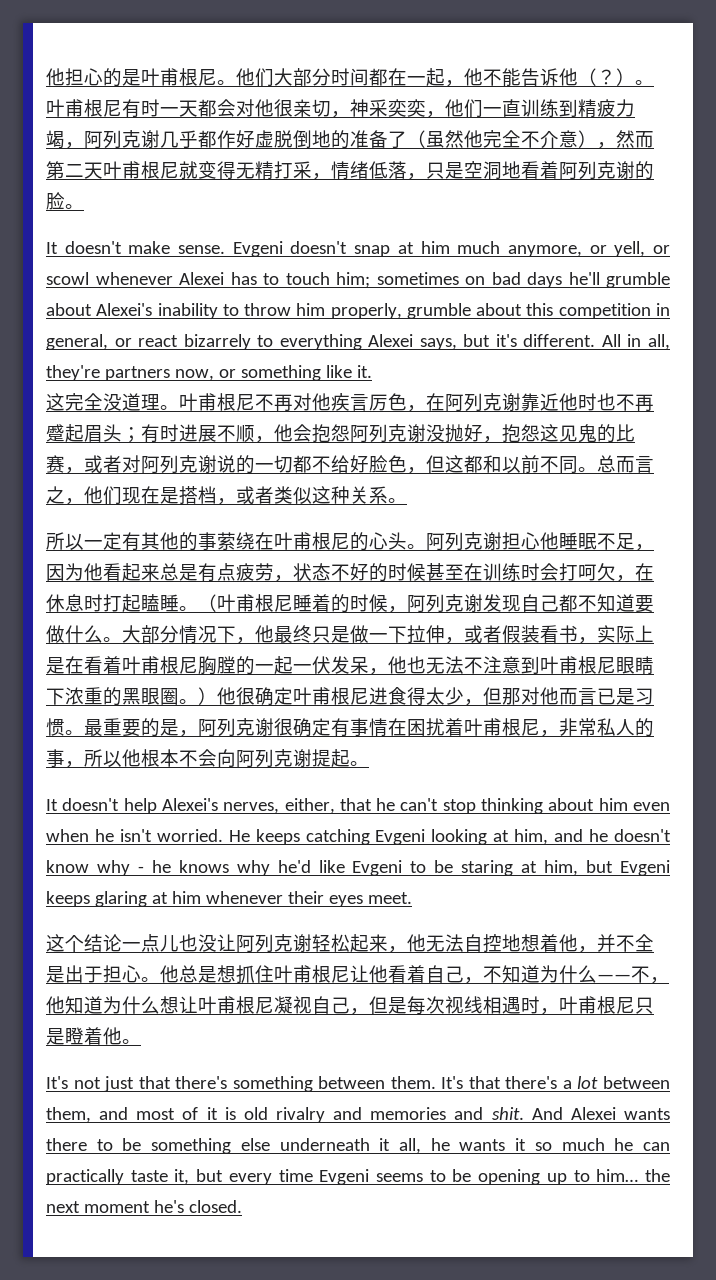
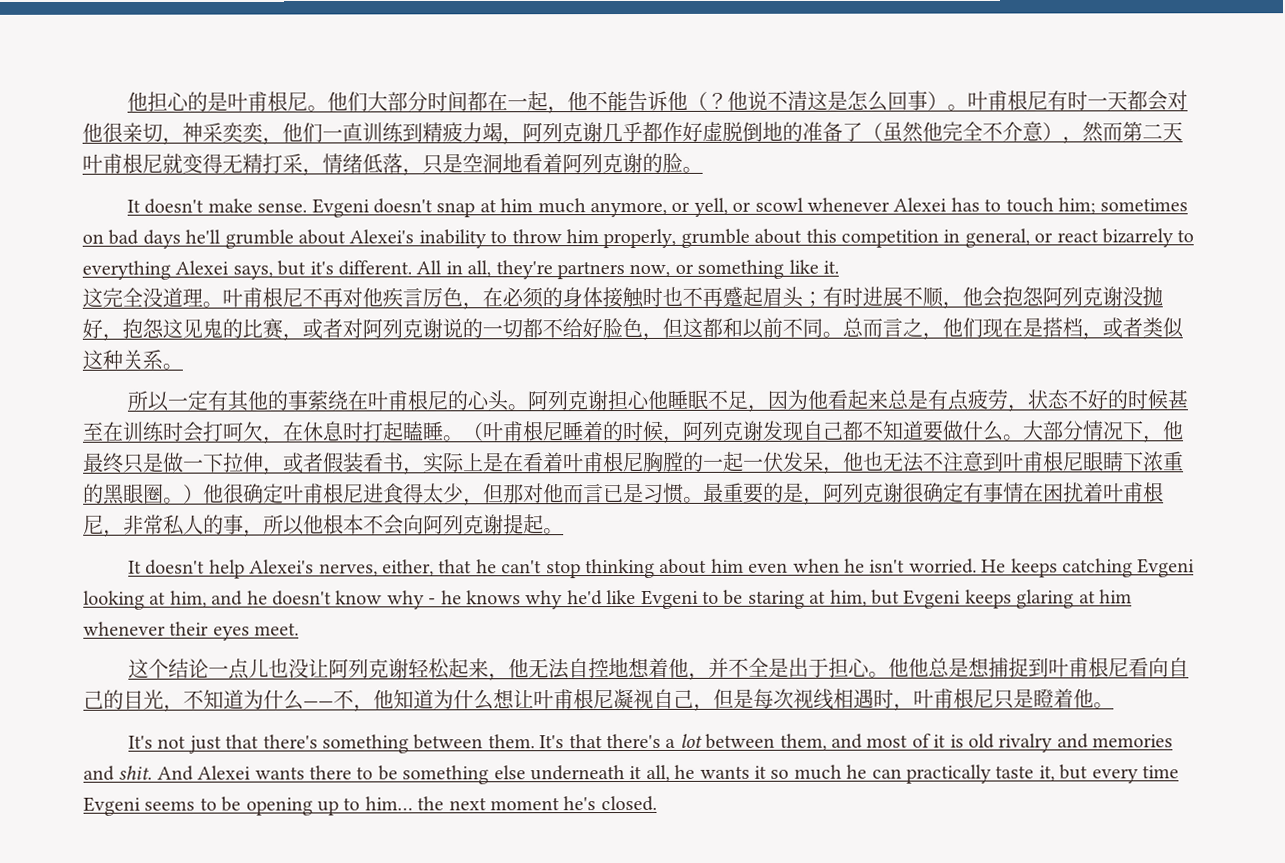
(616, 77) none -> [726,90,928,112] 他说不清这是怎么回事
[445,393,578,412] 阿列克谢靠近他 -> [502,286,644,309] 必须的身体接触
[179,965,464,984] 总是想抓住叶甫根尼让他看着自己 -> [907,657,1189,678] [83,689,164,710] 他总是想捕捉到叶甫根尼看向自己的目光

